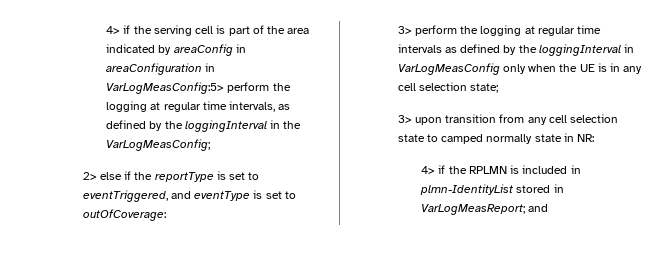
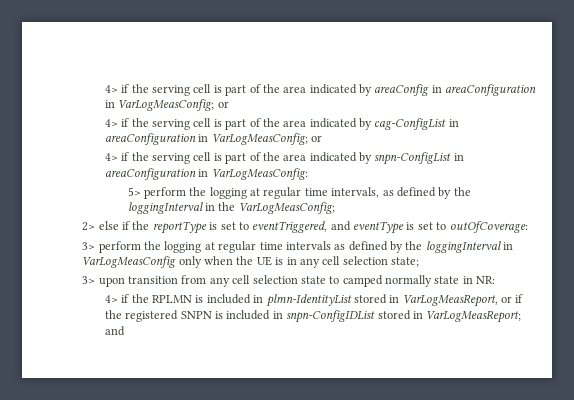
[106,82,225,94] VarLogMeasConfig:5> -> [118,99,229,111] [104,118,459,130] [104,133,323,145] [104,152,464,165] [104,168,308,180] [127,187,141,196] VarLogMeasConfig; or // 4> if the serving cell is part of the area indicated by cag-ConfigList in areaConfiguration in VarLogMeasConfig; or // 4> if the serving cell is part of the area indicated by snpn-ConfigList in areaConfiguration in VarLogMeasConfig: // 5>
(564, 188) none -> [402,294,524,307] [104,310,423,323] VarLogMeasReport, or if the registered SNPN is included in snpn-ConfigIDList stored in

